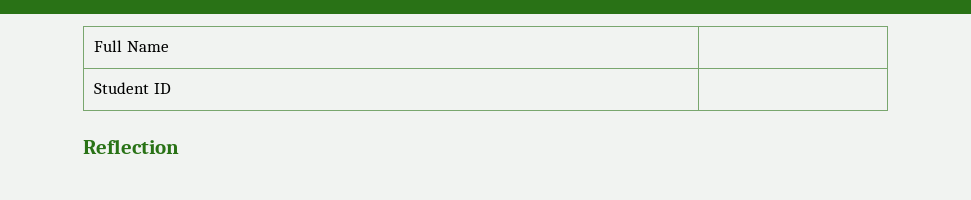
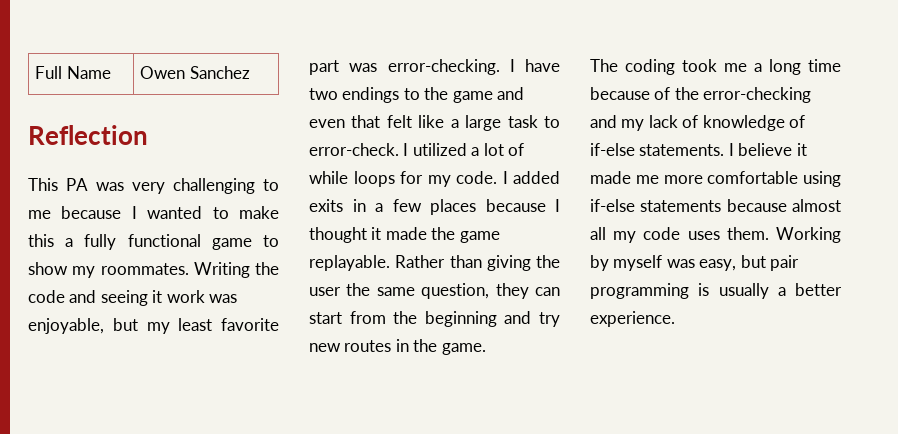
[94,82,171,94] // Student ID | -> [140,66,250,79] Owen Sanchez
(179, 146) none -> [28,178,279,194] [28,206,279,219] [28,234,279,250] [28,262,279,278] [28,290,238,306] [28,318,279,334] [309,59,560,75] [309,87,525,103] [309,115,560,131] [309,143,525,156] [309,171,560,187] [309,199,560,215] [309,227,500,243] [309,255,560,271] [309,283,560,299] [309,311,560,327] [309,339,486,355] [590,59,841,75] [590,87,812,103] [590,115,806,131] [590,143,807,156] [590,171,841,187] [590,199,841,212] [590,227,841,243] [590,255,800,271] [590,283,842,299] [590,311,675,327] // This PA was very challenging to me because I wanted to make this a fully functional game to show my roommates. Writing the code and seeing it work was enjoyable, but my least favorite part was error-checking. I have two endings to the game and even that felt like a large task to error-check. I utilized a lot of while loops for my code. I added exits in a few places because I thought it made the game replayable. Rather than giving the user the same question, they can start from the beginning and try new routes in the game. // The coding took me a long time because of the error-checking and my lack of knowledge of if-else statements. I believe it made me more comfortable using if-else statements because almost all my code uses them. Working by myself was easy, but pair programming is usually a better experience.

